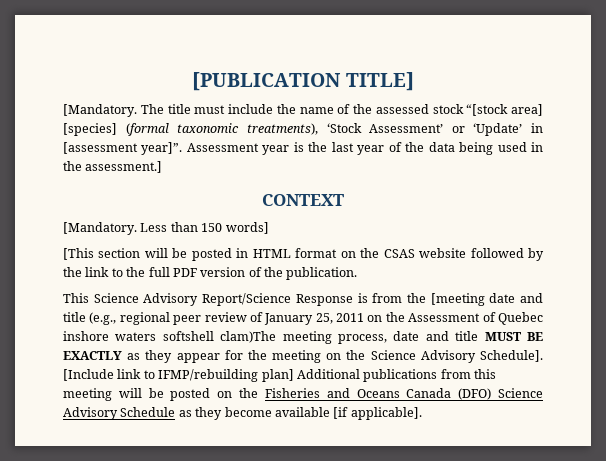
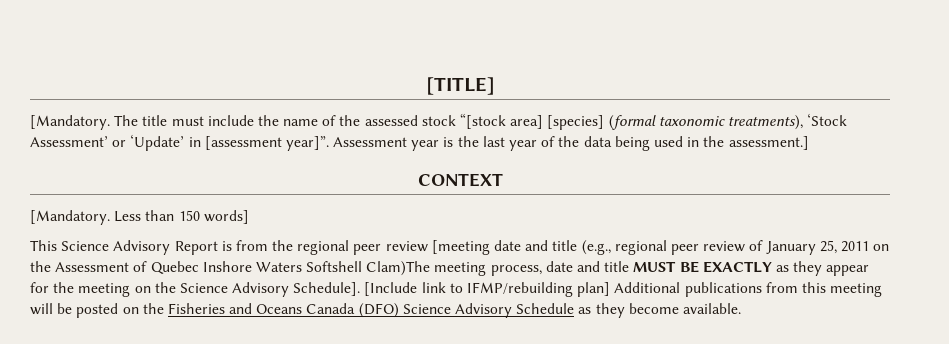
[192,72,414,91] [PUBLICATION TITLE] -> [425,77,495,95] [TITLE]
[63,248,544,261] [63,267,358,280] // [This section will be posted in HTML format on the CSAS website followed by the link to the full PDF version of the publication. -> (249, 217) none
[202,293,353,306] Report/Science Response -> [174,241,218,255] Report
(426, 298) none -> [297,240,428,255] regional peer review
[63,331,277,343] inshore waters softshell clam)The -> [202,261,431,276] Inshore Waters Softshell Clam)The
[274,407,422,420] available [if applicable]. -> [682,303,741,314] available.

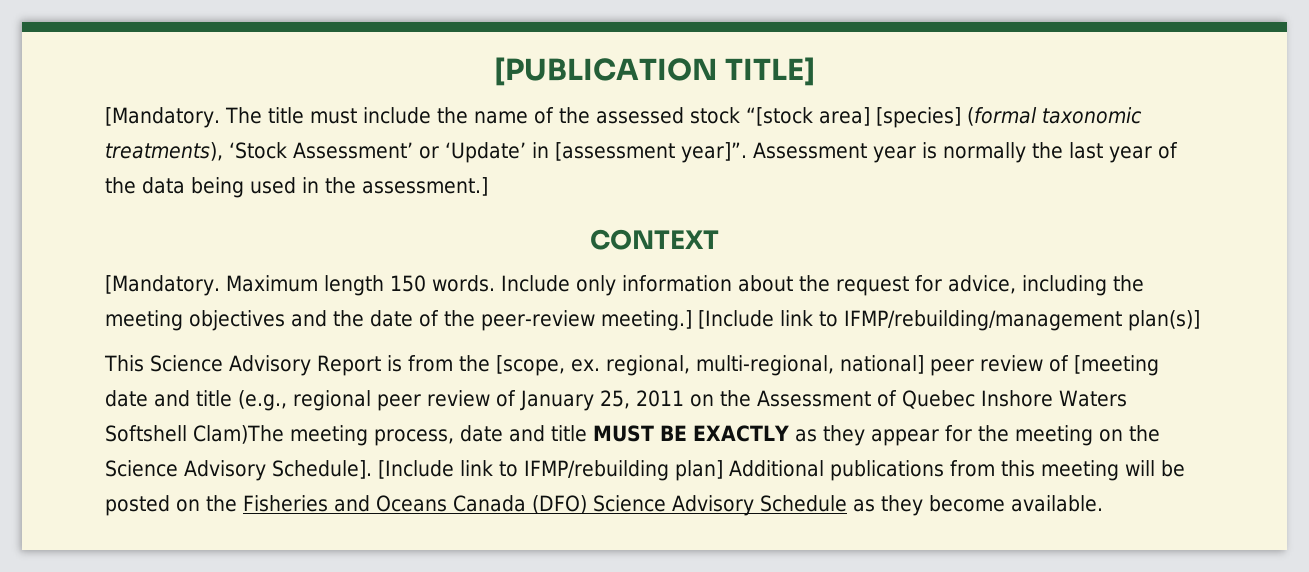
[425,77,495,95] [TITLE] -> [494,57,815,86] [PUBLICATION TITLE]
(454, 142) none -> [943,142,1026,163] normally
[114,210,249,224] Less than 150 words] -> [225,275,1144,296] [105,310,1200,331] Maximum length 150 words. Include only information about the request for advice, including the meeting objectives and the date of the peer-review meeting.] [Include link to IFMP/rebuilding/management plan(s)]
[297,240,428,255] regional peer review -> [495,355,1069,376] [scope, ex. regional, multi-regional, national] peer review of

